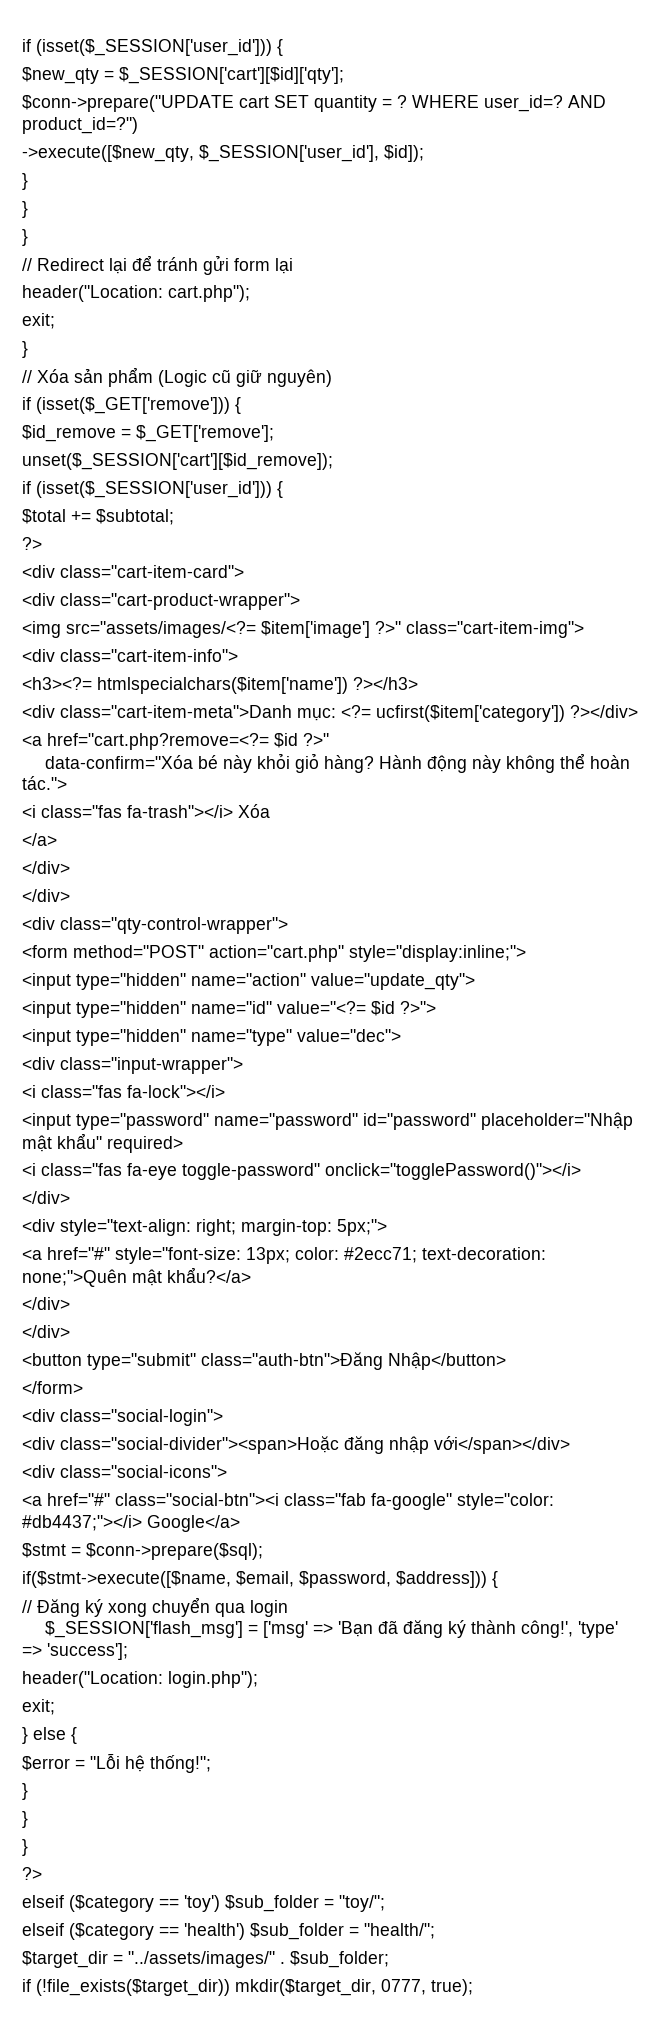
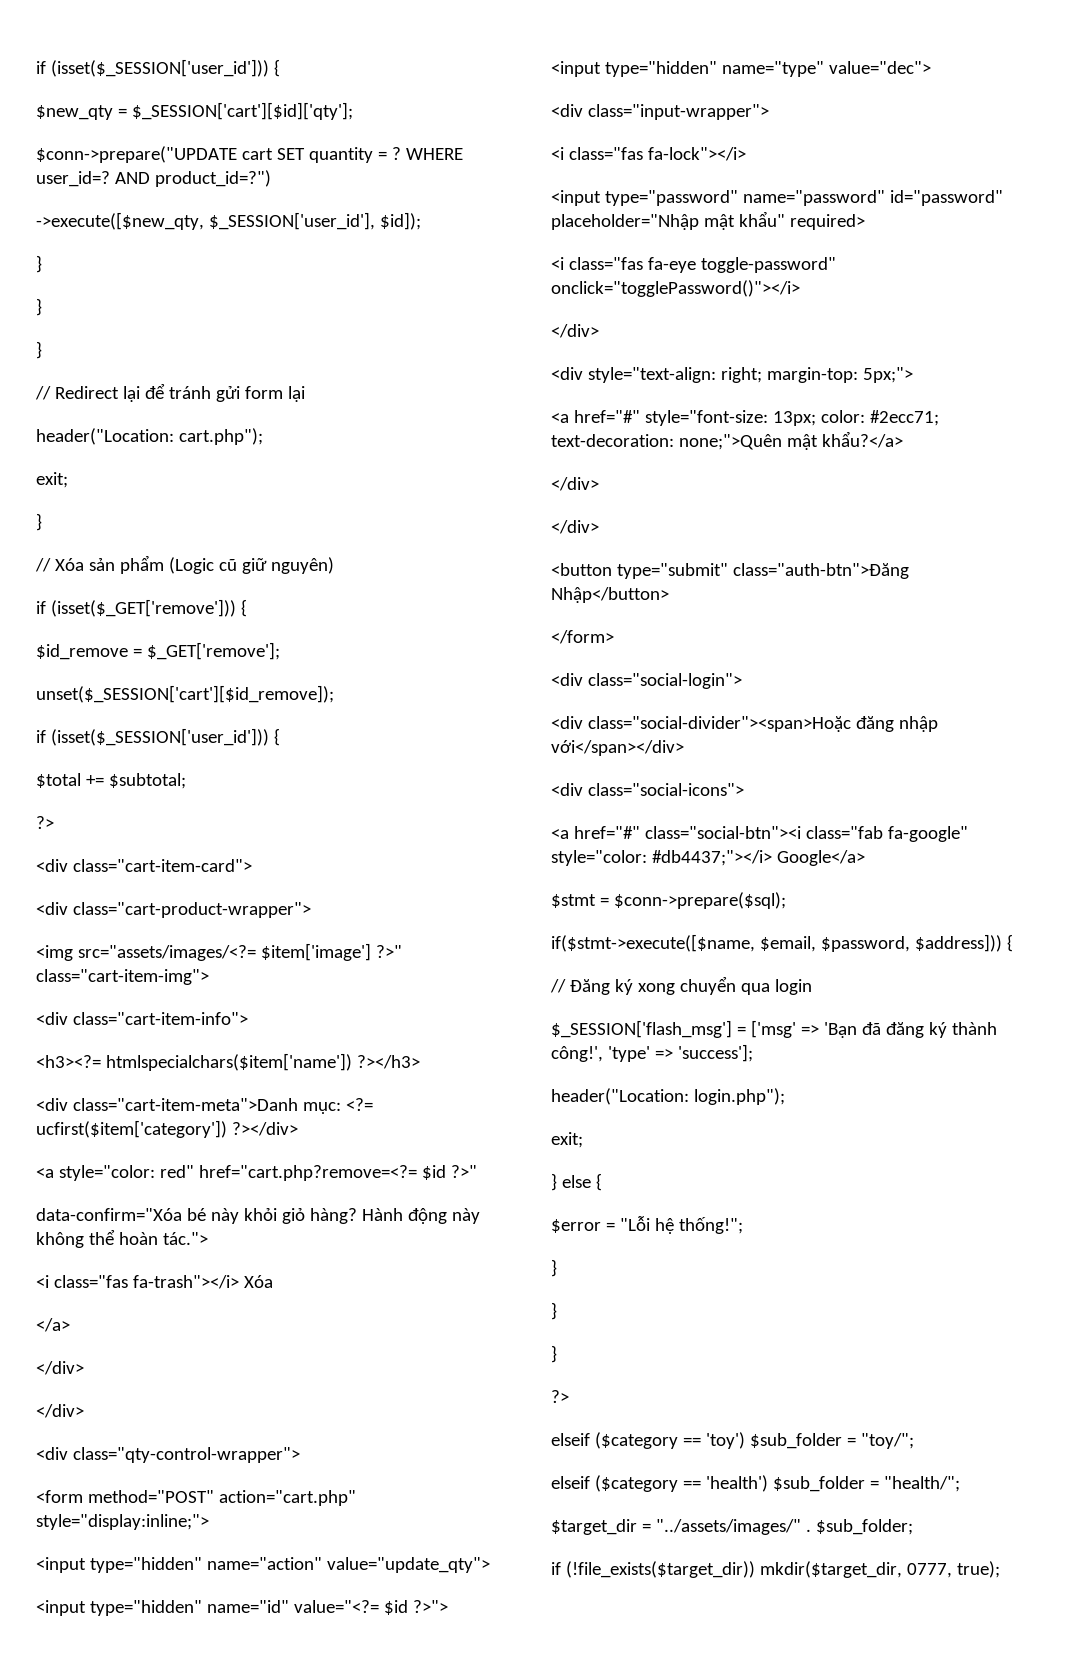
(42, 740) none -> [58,1165,194,1181] style="color: red"

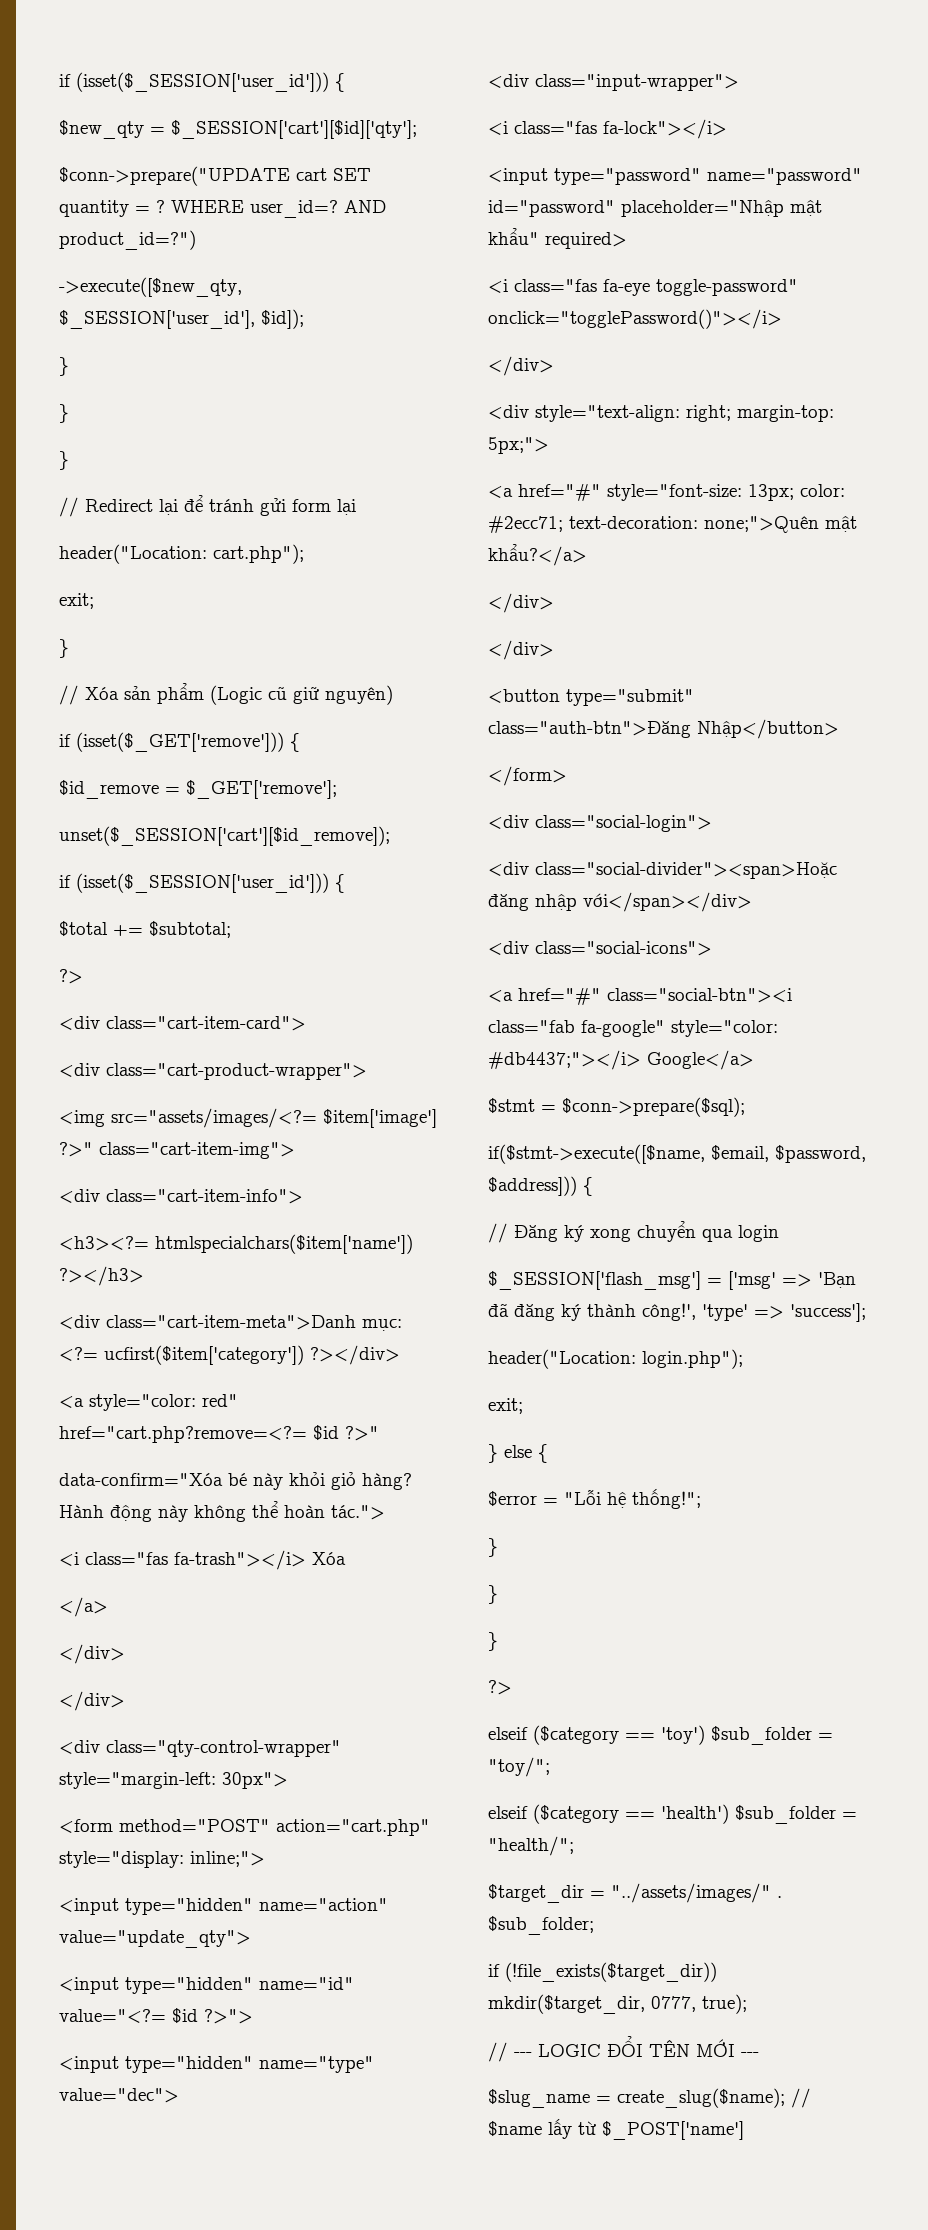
[72,1447,300,1463] class="qty-control-wrapper"> -> [106,1740,341,1757] [59,1772,288,1789] class="qty-control-wrapper" style="margin-left: 30px">
[36,1514,209,1530] style="display:inline;"> -> [59,1851,265,1868] style="display: inline;">
(1000, 1569) none -> [488,2036,759,2062] [488,2088,811,2108] [488,2118,744,2140] // // --- LOGIC ĐỔI TÊN MỚI --- // $slug_name = create_slug($name); // $name lấy từ $_POST['name']

